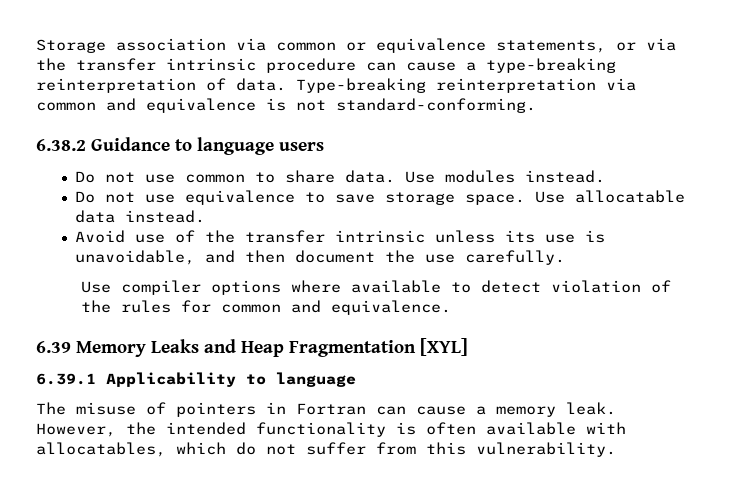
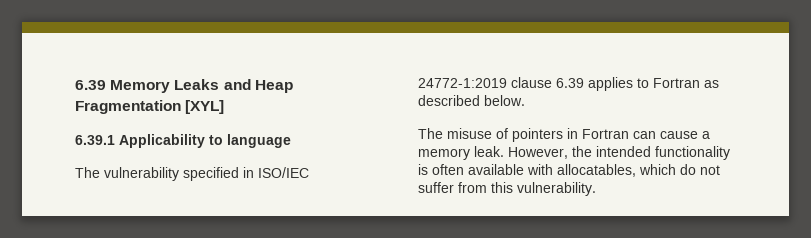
[36,38,676,53] [36,58,616,73] [36,78,636,93] [36,98,536,113] [36,137,324,155] [74,170,605,183] [74,190,685,205] [74,210,205,223] [74,230,605,243] [74,250,565,265] [81,280,672,295] [81,300,452,315] Storage association via common or equivalence statements, or via the transfer intrinsic procedure can cause a type-breaking reinterpretation of data. Type-breaking reinterpretation via common and equivalence is not standard-conforming. // 6.38.2 Guidance to language users // Do not use common to share data. Use modules instead. // Do not use equivalence to save storage space. Use allocatable data instead. // Avoid use of the transfer intrinsic unless its use is unavoidable, and then document the use carefully. // Use compiler options where available to detect violation of the rules for common and equivalence. // -> (75, 85) none
(356, 379) none -> [75,167,309,181] [418,77,719,91] [418,95,525,106] // The vulnerability specified in ISO/IEC 24772-1:2019 clause 6.39 applies to Fortran as described below.

